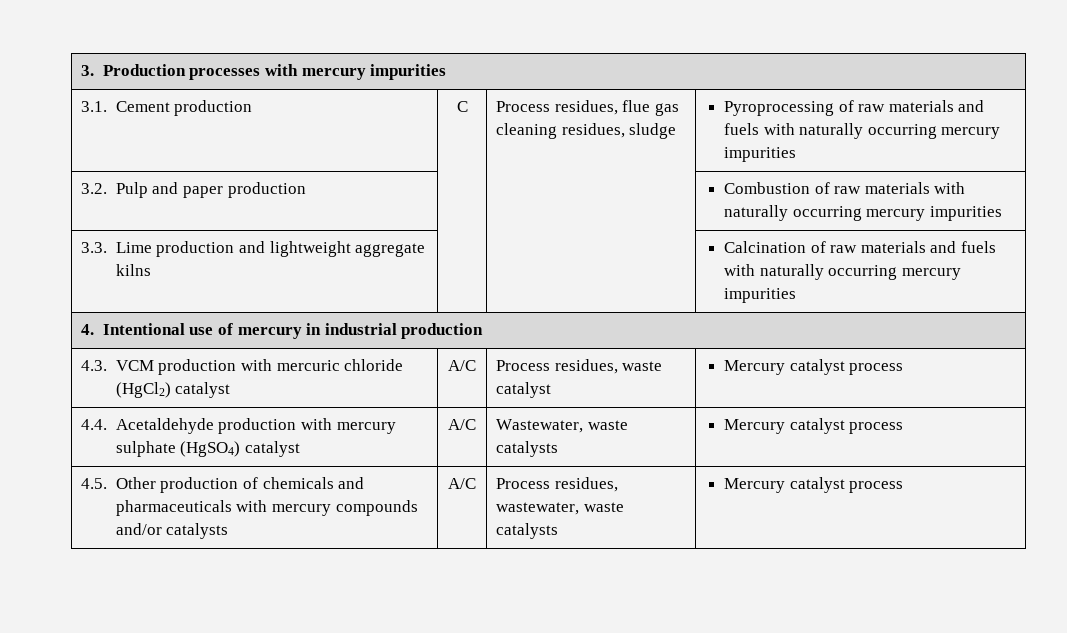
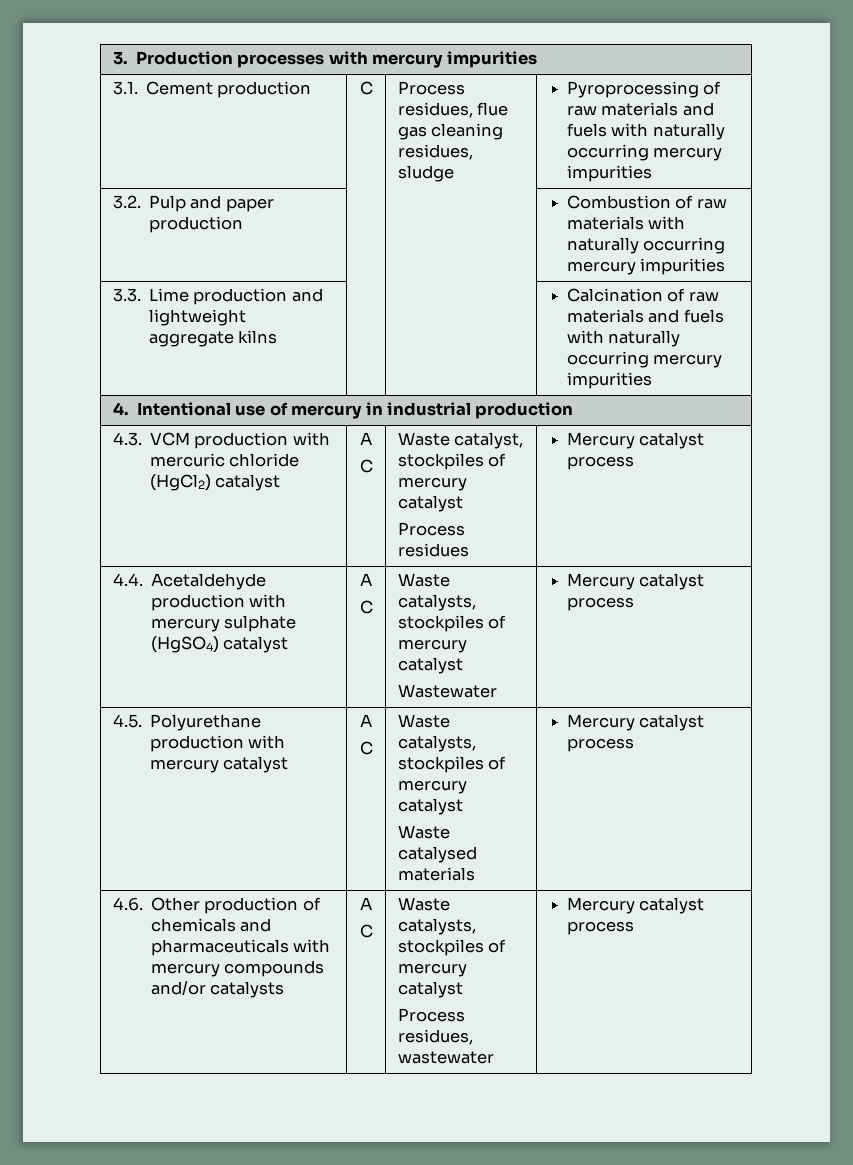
[448,360,476,371] [496,359,663,374] [496,382,552,398] A/C | Process residues, waste catalyst -> [360,432,372,445] [359,459,373,473] [397,432,523,449] [397,453,506,470] [397,477,467,491] [397,495,463,512] [397,522,465,536] [397,543,469,557] A // C | Waste catalyst, stockpiles of mercury catalyst // Process residues
[448,419,476,430] [496,419,628,433] [496,441,559,457] [723,418,904,434] [81,478,108,489] A/C | Wastewater, waste catalysts | Mercury catalyst process // 4.5. -> [360,573,372,586] [359,600,373,614] [397,573,450,587] [397,594,476,611] [397,615,506,632] [397,639,467,653] [397,657,463,674] [397,684,497,698] [566,573,705,590] [566,597,634,611] [112,714,261,731] [149,735,286,752] [149,756,289,773] [360,714,372,727] [359,741,373,755] [397,714,450,728] [397,735,476,752] [397,756,506,773] [397,780,467,794] [397,798,463,815] [397,825,450,839] [397,846,477,863] [397,867,475,881] [566,714,705,731] [566,738,634,752] [112,897,143,911] A // C | Waste catalysts, stockpiles of mercury catalyst // Wastewater | Mercury catalyst process // 4.5. Polyurethane production with mercury catalyst | A // C | Waste catalysts, stockpiles of mercury catalyst // Waste catalysed materials | Mercury catalyst process // 4.6.
[448,478,476,489] [496,477,618,492] [496,502,624,515] [496,523,559,539] A/C | Process residues, wastewater, waste catalysts -> [360,897,372,910] [359,924,373,938] [397,897,450,911] [397,918,476,935] [397,939,506,956] [397,963,467,977] [397,981,463,998] [397,1008,465,1022] [397,1029,473,1045] [397,1051,494,1064] A // C | Waste catalysts, stockpiles of mercury catalyst // Process residues, wastewater

